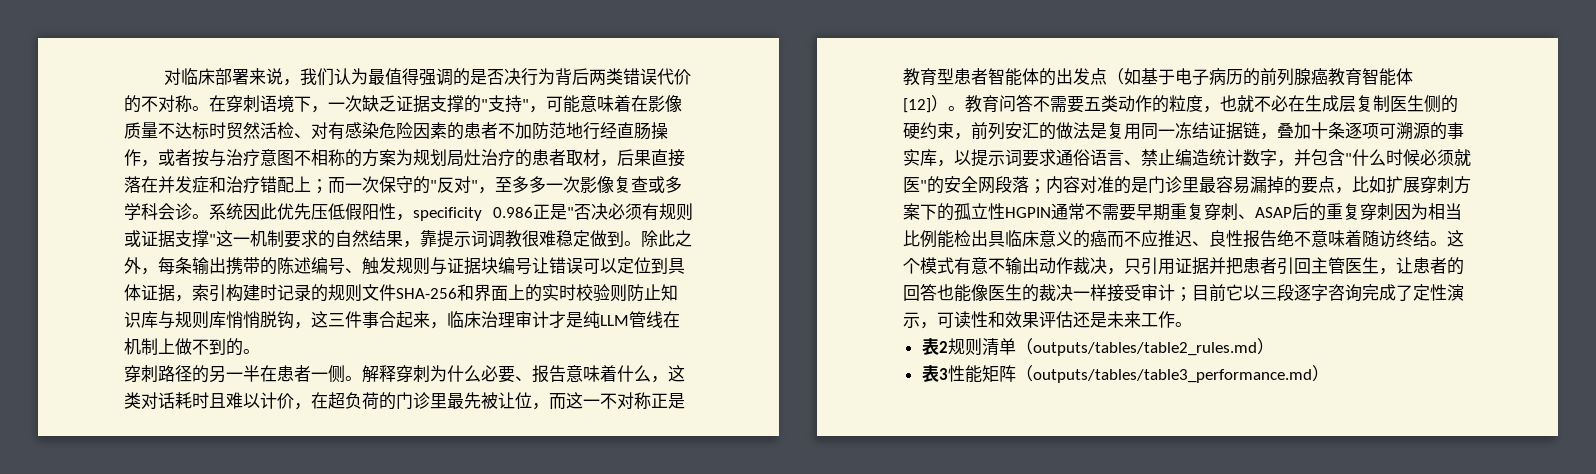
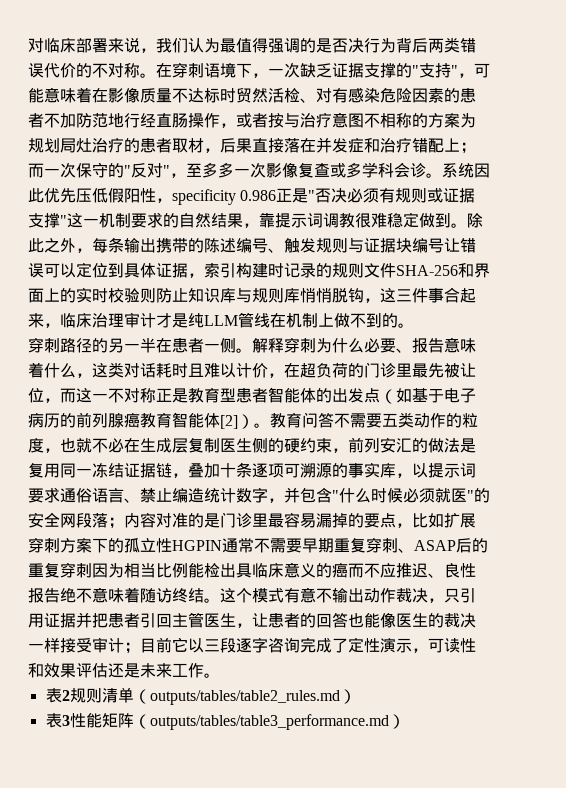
[903,98,931,113] [12] -> [220,415,238,429] [2]

